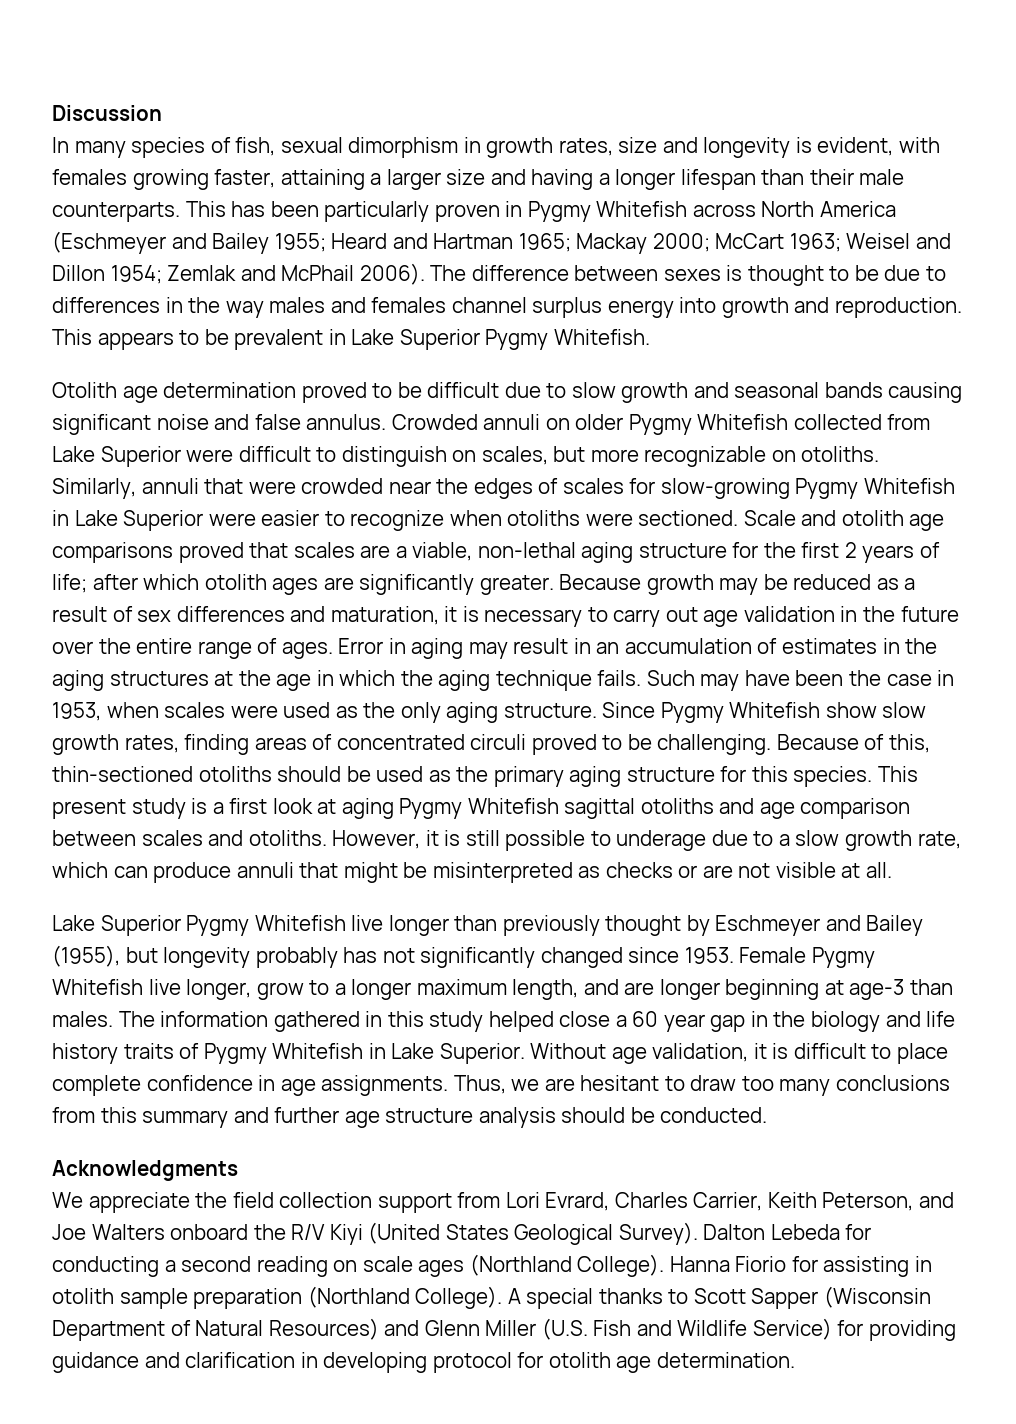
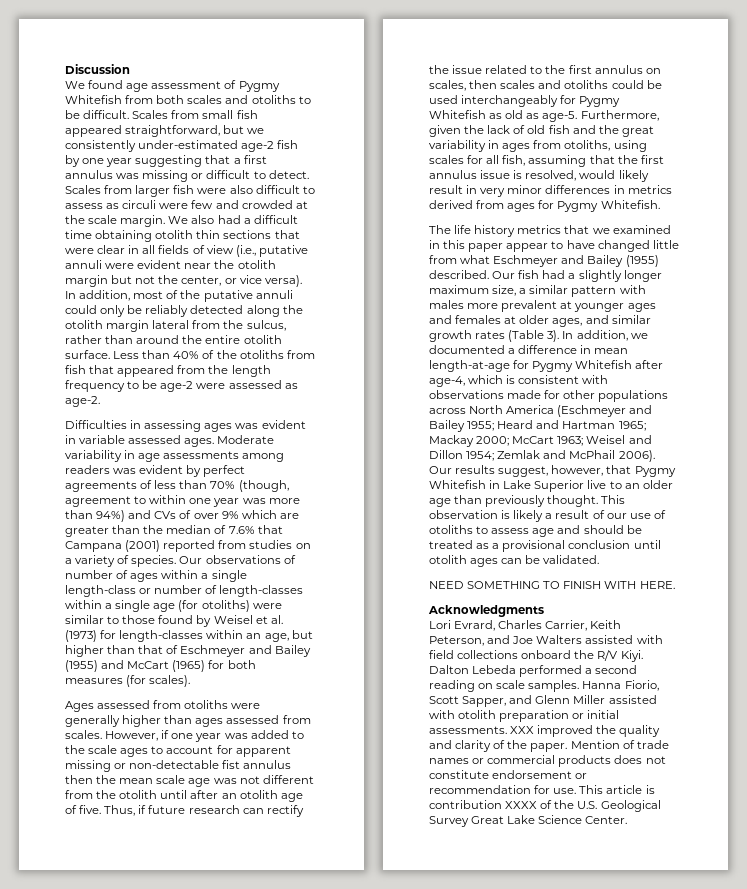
[52,137,941,158] [52,169,905,190] [52,201,688,222] In many species of fish, sexual dimorphism in growth rates, size and longevity is evident, with females growing faster, attaining a larger size and having a longer lifespan than their male counterparts. This has been particularly proven in Pygmy Whitefish -> [65,80,280,92] [65,95,311,104] [65,110,258,119] [65,125,265,137] [65,140,299,152] [65,155,267,167] [65,170,309,182] [65,185,315,197] [65,200,308,209] [65,215,298,227] [65,230,300,242] [65,245,308,257] [65,260,276,269] [65,275,302,287] [65,290,293,302] [65,305,303,317] [65,320,286,332] [65,335,282,344] [65,350,315,359] [65,365,271,377] [65,380,298,392] [65,396,100,407] [65,420,306,432] [65,435,275,447] [65,450,285,462] [65,465,246,477] [65,480,289,492] [65,495,300,507] [65,510,299,522] [65,525,283,537] [65,540,311,552] [65,555,296,567] [65,570,247,582] [65,585,304,597] [65,600,282,612] [65,615,283,627] [65,630,313,642] [65,645,311,657] [65,660,256,672] [65,675,191,687] [65,700,261,712] [65,715,311,727] [65,730,304,742] [65,745,291,757] [65,760,292,772] [65,775,314,787] [65,790,303,802] [65,805,304,817] [429,65,661,74] [429,80,662,91] [429,95,621,107] [429,110,659,122] [429,125,654,137] [429,140,647,152] [429,155,664,167] [429,170,649,182] [429,185,672,197] [429,200,660,212] [429,225,671,237] [429,240,679,252] [429,255,659,267] [429,270,662,282] [429,285,646,297] [429,300,656,312] [429,315,651,327] [429,330,648,342] [429,345,629,354] [429,360,664,372] [429,375,609,387] [429,390,669,402] We found age assessment of Pygmy Whitefish from both scales and otoliths to be difficult. Scales from small fish appeared straightforward, but we consistently under-estimated age-2 fish by one year suggesting that a first annulus was missing or difficult to detect. Scales from larger fish were also difficult to assess as circuli were few and crowded at the scale margin. We also had a difficult time obtaining otolith thin sections that were clear in all fields of view (i.e., putative annuli were evident near the otolith margin but not the center, or vice versa). In addition, most of the putative annuli could only be reliably detected along the otolith margin lateral from the sulcus, rather than around the entire otolith surface. Less than 40% of the otoliths from fish that appeared from the length frequency to be age-2 were assessed as age-2. // Difficulties in assessing ages was evident in variable assessed ages. Moderate variability in age assessments among readers was evident by perfect agreements of less than 70% (though, agreement to within one year was more than 94%) and CVs of over 9% which are greater than the median of 7.6% that Campana (2001) reported from studies on a variety of species. Our observations of number of ages within a single length-class or number of length-classes within a single age (for otoliths) were similar to those found by Weisel et al. (1973) for length-classes within an age, but higher than that of Eschmeyer and Bailey (1955) and McCart (1965) for both measures (for scales). // Ages assessed from otoliths were generally higher than ages assessed from scales. However, if one year was added to the scale ages to account for apparent missing or non-detectable fist annulus then the mean scale age was not different from the otolith until after an otolith age of five. Thus, if future research can rectify the issue related to the first annulus on scales, then scales and otoliths could be used interchangeably for Pygmy Whitefish as old as age-5. Furthermore, given the lack of old fish and the great variability in ages from otoliths, using scales for all fish, assuming that the first annulus issue is resolved, would likely result in very minor differences in metrics derived from ages for Pygmy Whitefish. // The life history metrics that we examined in this paper appear to have changed little from what Eschmeyer and Bailey (1955) described. Our fish had a slightly longer maximum size, a similar pattern with males more prevalent at younger ages and females at older ages, and similar growth rates (Table 3). In addition, we documented a difference in mean length-at-age for Pygmy Whitefish after age-4, which is consistent with observations made for other populations
[430,265,947,286] [52,297,962,318] [52,329,650,350] [52,382,963,403] [52,414,931,435] [52,446,880,467] [52,478,790,499] The difference between sexes is thought to be due to differences in the way males and females channel surplus energy into growth and reproduction. This appears to be prevalent in Lake Superior Pygmy Whitefish. // Otolith age determination proved to be difficult due to slow growth and seasonal bands causing significant noise and false annulus. Crowded annuli on older Pygmy Whitefish collected from Lake Superior were difficult to distinguish on scales, but more recognizable on otoliths. Similarly, annuli that were crowded near the edges of scales for slow-growing -> [429,465,632,477] Our results suggest, however, that
[208,510,945,531] [52,542,941,563] [52,574,916,595] [52,606,959,627] [52,638,938,659] [52,670,955,691] [52,702,927,723] [52,734,930,755] [52,766,918,787] [52,798,911,819] [52,830,961,851] [52,862,893,883] [52,915,924,936] [52,945,875,968] [52,979,954,1000] [52,1011,956,1032] [52,1043,949,1064] [52,1075,950,1096] [52,1107,768,1128] [52,1160,238,1181] [52,1192,501,1213] were easier to recognize when otoliths were sectioned. Scale and otolith age comparisons proved that scales are a viable, non-lethal aging structure for the first 2 years of life; after which otolith ages are significantly greater. Because growth may be reduced as a result of sex differences and maturation, it is necessary to carry out age validation in the future over the entire range of ages. Error in aging may result in an accumulation of estimates in the aging structures at the age in which the aging technique fails. Such may have been the case in 1953, when scales were used as the only aging structure. Since Pygmy Whitefish show slow growth rates, finding areas of concentrated circuli proved to be challenging. Because of this, thin-sectioned otoliths should be used as the primary aging structure for this species. This present study is a first look at aging Pygmy Whitefish sagittal otoliths and age comparison between scales and otoliths. However, it is still possible to underage due to a slow growth rate, which can produce annuli that might be misinterpreted as checks or are not visible at all. // Lake Superior Pygmy Whitefish live longer than previously thought by Eschmeyer and Bailey (1955), but longevity probably has not significantly changed since 1953. Female Pygmy Whitefish live longer, grow to a longer maximum length, and are longer beginning at age-3 than males. The information gathered in this study helped close a 60 year gap in the biology and life history traits of Pygmy Whitefish in Lake Superior. Without age validation, it is difficult to place complete confidence in age assignments. Thus, we are hesitant to draw too many conclusions from this summary and further age structure analysis should be conducted. // Acknowledgments // We appreciate the field collection support from -> [587,480,673,489] [429,495,626,507] [429,510,666,522] [429,525,642,537] [429,540,661,552] [429,555,600,567] [429,581,675,589] [428,605,544,617] live to an older age than previously thought. This observation is likely a result of our use of otoliths to assess age and should be treated as a provisional conclusion until otolith ages can be validated. // NEED SOMETHING TO FINISH WITH HERE. // Acknowledgments //
[170,1222,872,1245] [52,1256,159,1277] onboard the R/V Kiyi (United States Geological Survey). Dalton Lebeda for conducting -> [585,635,663,644] [429,650,643,662] [429,665,583,677] assisted with field collections onboard the R/V Kiyi. Dalton Lebeda performed
[418,1254,932,1277] [52,1286,931,1309] [52,1318,956,1341] [52,1352,795,1373] ages (Northland College). Hanna Fiorio for assisting in otolith sample preparation (Northland College). A special thanks to Scott Sapper (Wisconsin Department of Natural Resources) and Glenn Miller (U.S. Fish and Wildlife Service) for providing guidance and clarification in developing protocol for otolith age determination. -> [528,680,659,692] [429,695,657,707] [429,710,620,722] [429,725,661,737] [429,740,669,752] [429,755,666,767] [429,770,588,779] [429,785,655,794] [429,800,661,812] [429,815,628,827] samples. Hanna Fiorio, Scott Sapper, and Glenn Miller assisted with otolith preparation or initial assessments. XXX improved the quality and clarity of the paper. Mention of trade names or commercial products does not constitute endorsement or recommendation for use. This article is contribution XXXX of the U.S. Geological Survey Great Lake Science Center.

